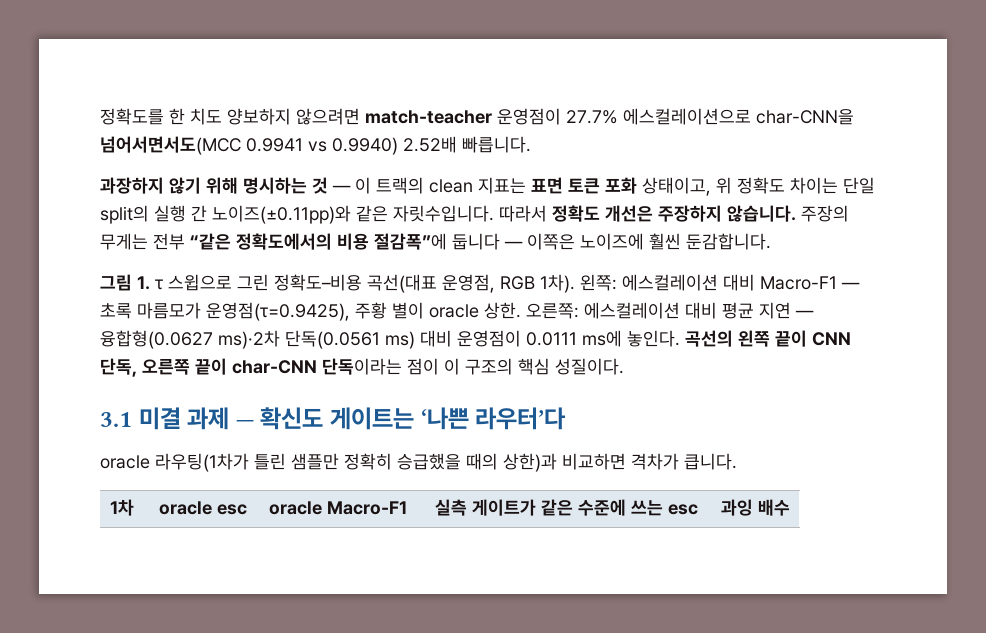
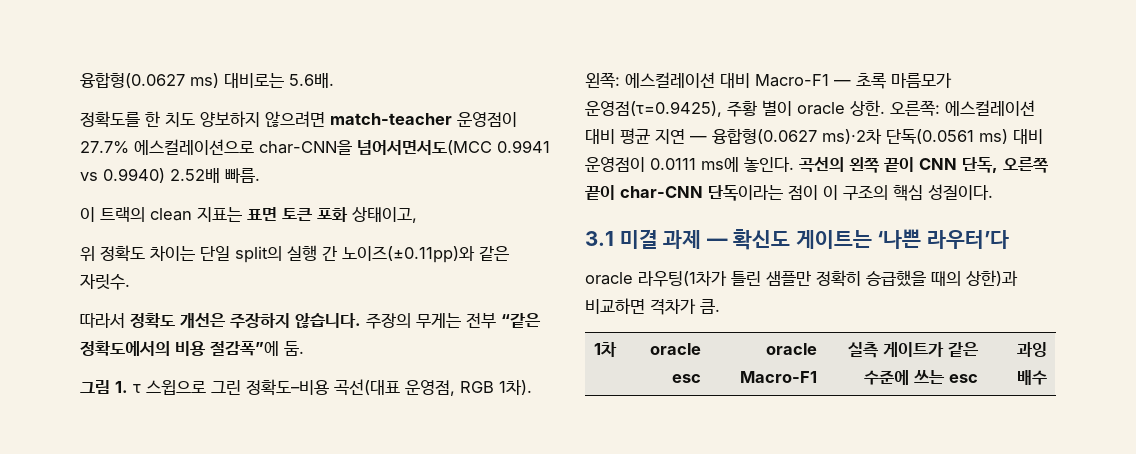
(100, 116) none -> [80,72,334,88] 융합형(0.0627 ms) 대비로는 5.6배. //
[462,136,531,153] [100,177,351,194] 빠릅니다. // 과장하지 않기 위해 명시하는 것 — -> [225,168,260,183] 빠름. //
(711, 186) none -> (417, 215) //
[393,205,494,222] 자릿수입니다. -> [80,274,130,290] 자릿수. //
[452,233,771,250] 둡니다 — 이쪽은 노이즈에 훨씬 둔감합니다. -> [284,341,304,356] 둠.
[684,453,737,470] 큽니다. -> [700,299,720,314] 큼.

